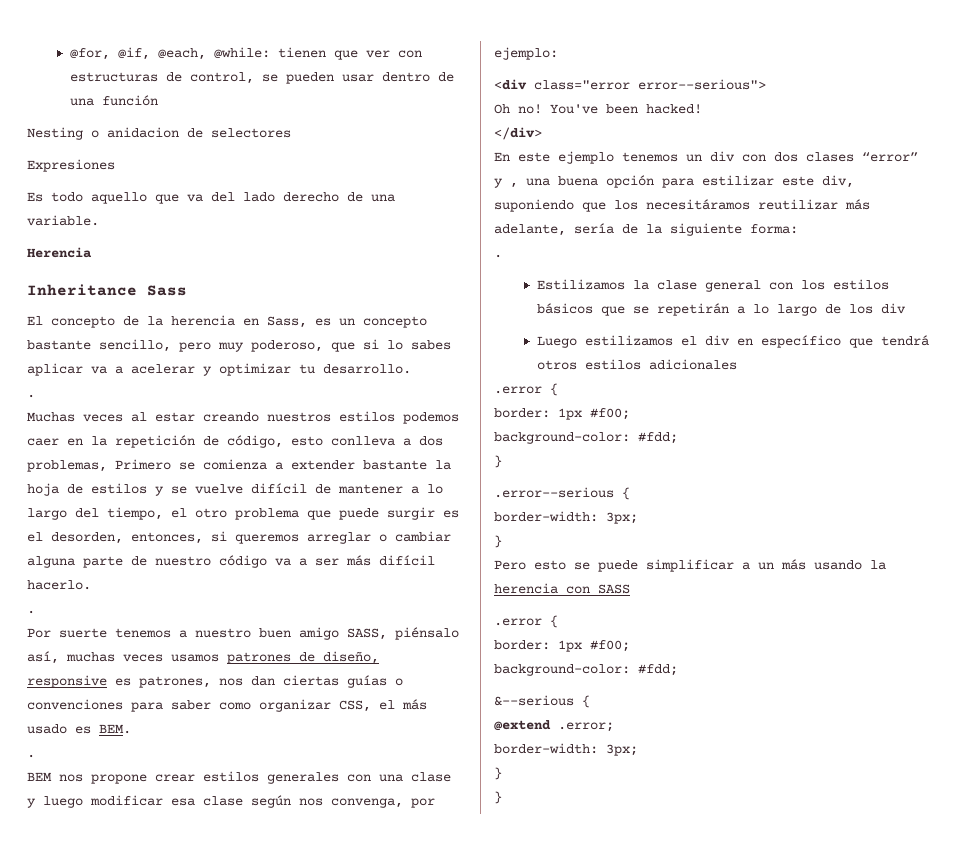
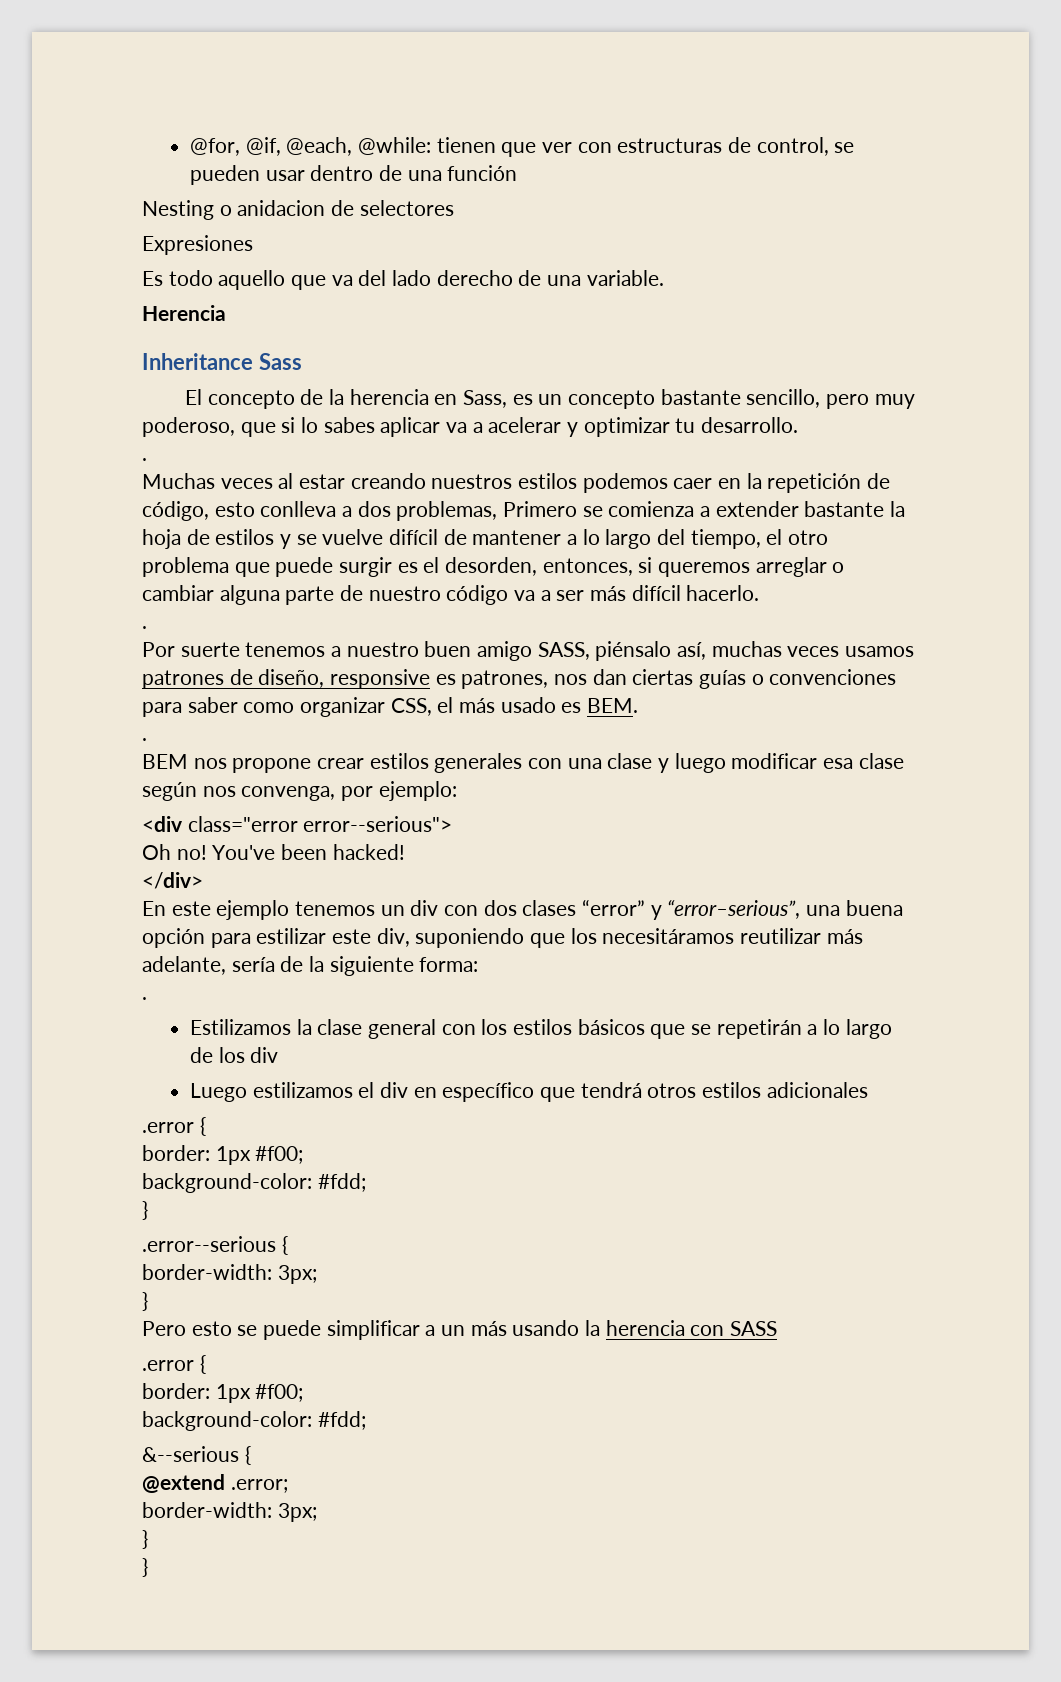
[510,183,518,188] , -> [667,899,801,919] “error–serious”,

